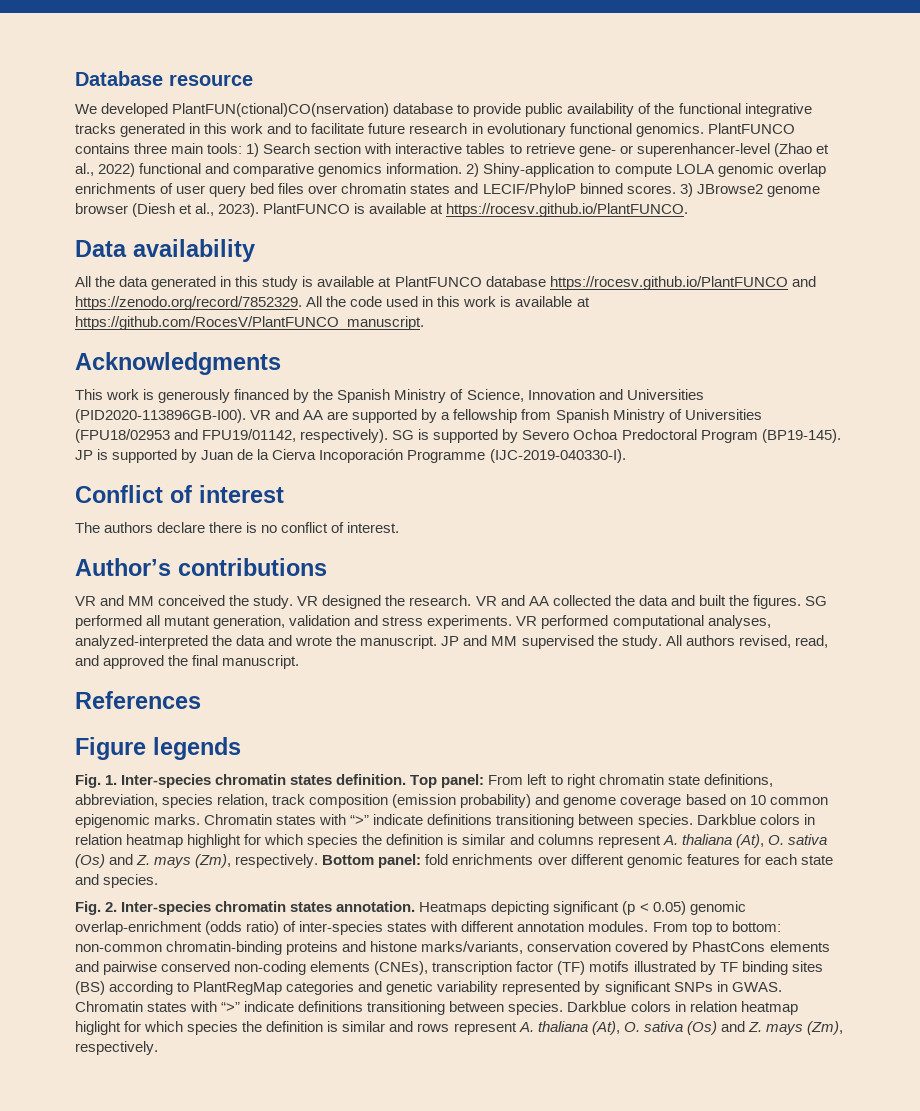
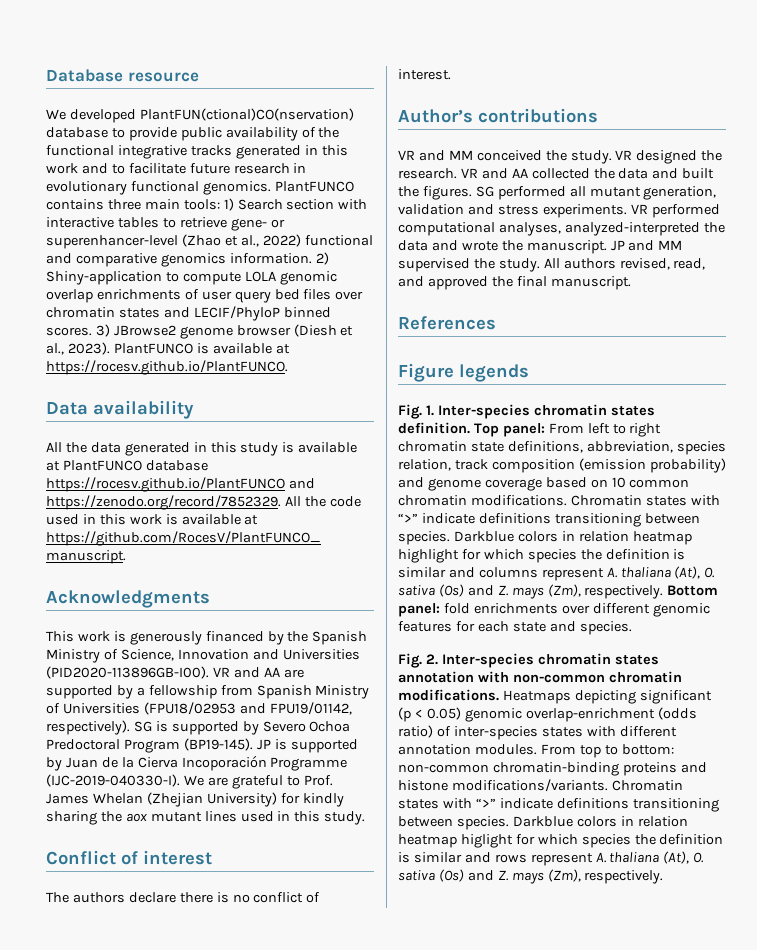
(626, 456) none -> [183,775,333,789] [46,792,344,807] [46,811,366,825] We are grateful to Prof. James Whelan (Zhejian University) for kindly sharing the aox mutant lines used in this study.
[75,814,201,828] epigenomic marks. -> [398,495,567,506] chromatin modifications.
[336,901,416,912] annotation. -> [398,671,682,683] [398,689,499,701] annotation with non-common chromatin modifications.
[421,941,830,955] [75,961,823,975] [75,981,782,995] marks/variants, conservation covered by PhastCons elements and pairwise conserved non-coding elements (CNEs), transcription factor (TF) motifs illustrated by TF binding sites (BS) according to PlantRegMap categories and genetic variability represented by significant SNPs in GWAS. -> [451,779,608,792] modifications/variants.

